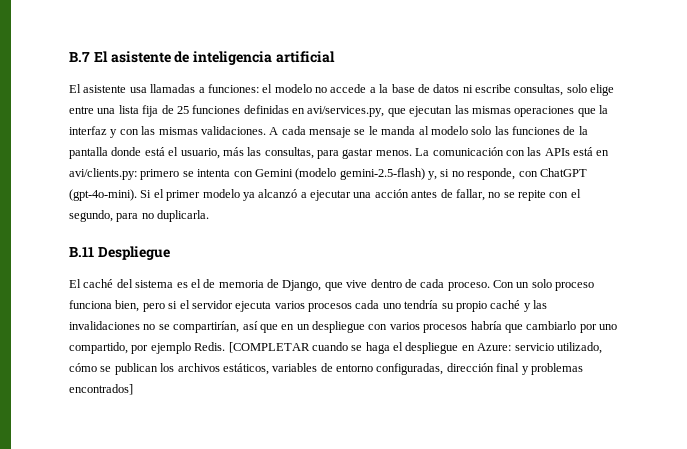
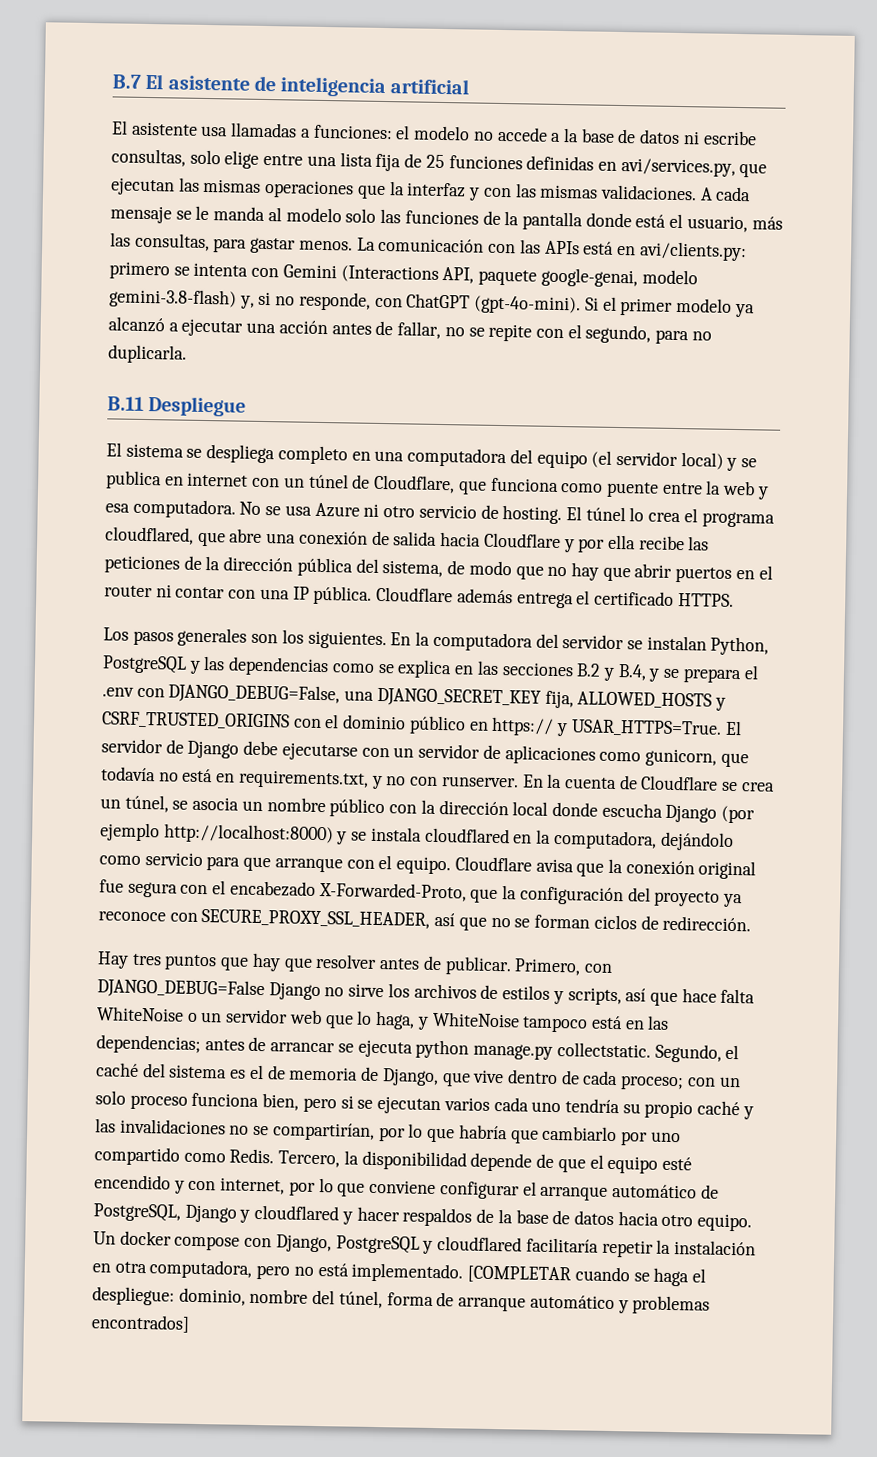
[295,168,425,180] (modelo gemini-2.5-flash) -> [340,265,698,288] [109,288,237,309] (Interactions API, paquete google-genai, modelo gemini-3.8-flash)
(81, 283) none -> [125,443,758,472] [106,470,769,500] [105,498,775,528] [105,526,710,553] [104,555,773,583] [104,584,734,609] [103,627,770,656] [102,655,759,684] [102,683,727,711] [101,711,742,737] [101,738,749,768] [101,766,775,792] [100,794,756,824] [100,822,734,852] [99,852,757,880] [99,879,743,908] [98,909,752,932] [97,951,613,976] [97,978,756,1007] [97,1006,670,1033] [96,1034,740,1063] sistema se despliega completo en una computadora del equipo (el servidor local) y se publica en internet con un túnel de Cloudflare, que funciona como puente entre la web y esa computadora. No se usa Azure ni otro servicio de hosting. El túnel lo crea el programa cloudflared, que abre una conexión de salida hacia Cloudflare y por ella recibe las peticiones de la dirección pública del sistema, de modo que no hay que abrir puertos en el router ni contar con una IP pública. Cloudflare además entrega el certificado HTTPS. // Los pasos generales son los siguientes. En la computadora del servidor se instalan Python, PostgreSQL y las dependencias como se explica en las secciones B.2 y B.4, y se prepara el .env con DJANGO_DEBUG=False, una DJANGO_SECRET_KEY fija, ALLOWED_HOSTS y CSRF_TRUSTED_ORIGINS con el dominio público en https:// y USAR_HTTPS=True. El servidor de Django debe ejecutarse con un servidor de aplicaciones como gunicorn, que todavía no está en requirements.txt, y no con runserver. En la cuenta de Cloudflare se crea un túnel, se asocia un nombre público con la dirección local donde escucha Django (por ejemplo http://localhost:8000) y se instala cloudflared en la computadora, dejándolo como servicio para que arranque con el equipo. Cloudflare avisa que la conexión original fue segura con el encabezado X-Forwarded-Proto, que la configuración del proyecto ya reconoce con SECURE_PROXY_SSL_HEADER, así que no se forman ciclos de redirección. // Hay tres puntos que hay que resolver antes de publicar. Primero, con DJANGO_DEBUG=False Django no sirve los archivos de estilos y scripts, así que hace falta WhiteNoise o un servidor web que lo haga, y WhiteNoise tampoco está en las dependencias; antes de arrancar se ejecuta python manage.py collectstatic. Segundo, el
[447,280,514,291] proceso. Con -> [620,1075,716,1091] proceso; con
[179,300,352,312] el servidor ejecuta varios procesos -> [357,1096,490,1115] se ejecutan varios
[242,321,468,333] así que en un despliegue con varios procesos -> [378,1123,456,1143] por lo que
[69,342,226,354] compartido, por ejemplo Redis. -> [94,1146,692,1174] [94,1174,719,1201] [93,1203,753,1232] [93,1230,756,1258] [92,1259,464,1283] compartido como Redis. Tercero, la disponibilidad depende de que el equipo esté encendido y con internet, por lo que conviene configurar el arranque automático de PostgreSQL, Django y cloudflared y hacer respaldos de la base de datos hacia otro equipo. Un docker compose con Django, PostgreSQL y cloudflared facilitaría repetir la instalación en otra computadora, pero no está implementado.
[405,342,602,354] [69,363,520,375] despliegue en Azure: servicio utilizado, cómo se publican los archivos estáticos, variables de entorno configuradas, dirección final -> [92,1286,615,1312] despliegue: dominio, nombre del túnel, forma de arranque automático

